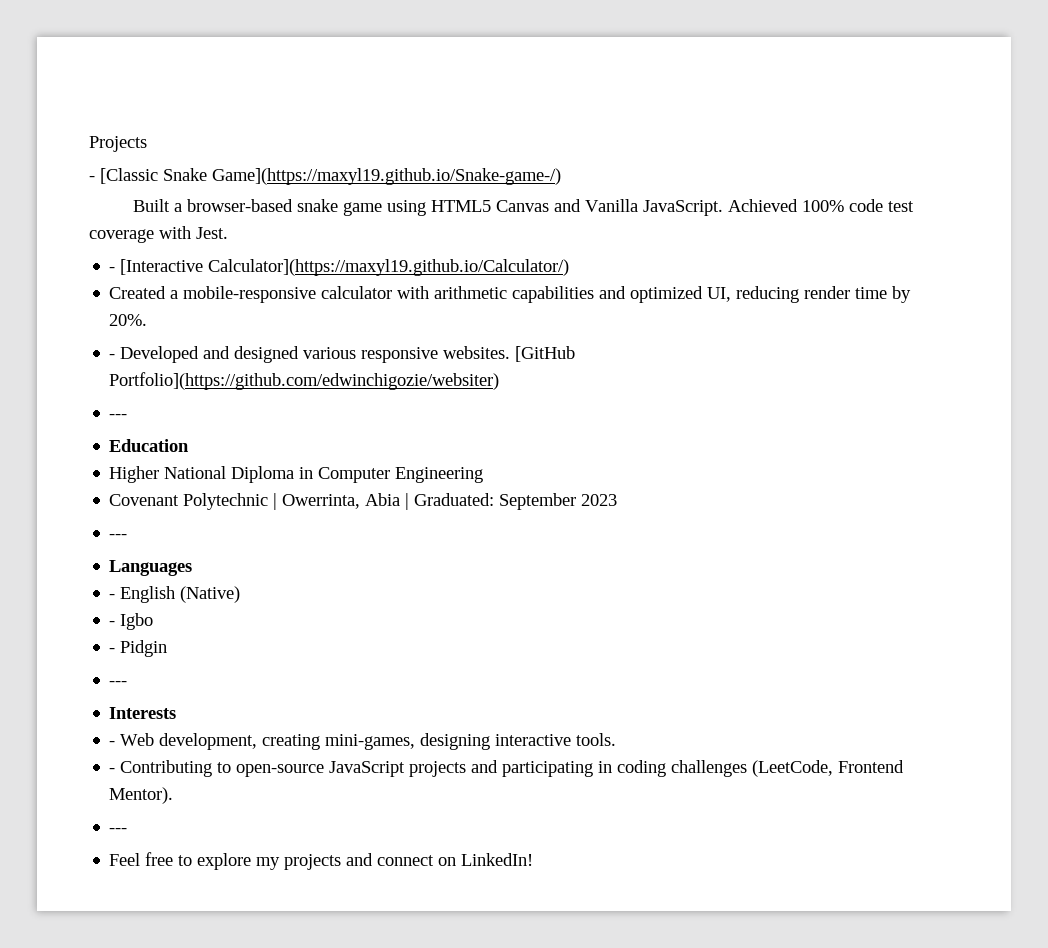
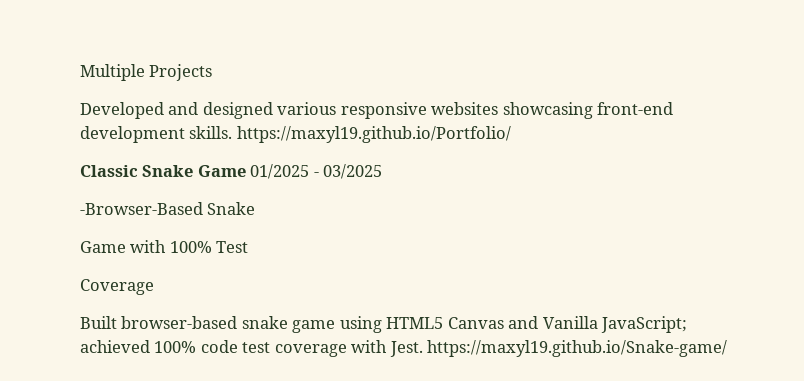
(89, 144) none -> [80,64,145,81] Multiple
[89,168,561,185] - [Classic Snake Game](https://maxyl19.github.io/Snake-game-/) -> [80,102,674,119] [80,126,511,143] [80,164,383,179] [80,202,256,215] [80,240,249,253] [80,279,154,295] Developed and designed various responsive websites showcasing front-end development skills. https://maxyl19.github.io/Portfolio/ // Classic Snake Game 01/2025 - 03/2025 // -Browser-Based Snake // Game with 100% Test // Coverage
[173,203,182,212] a -> (117, 322) none
[642,199,798,216] JavaScript. Achieved -> [601,316,688,333] [80,340,150,353] JavaScript; achieved
[109,259,570,276] [109,286,912,303] [109,314,148,326] [109,346,576,363] [109,372,500,390] [109,414,128,419] [109,439,190,452] [109,466,484,483] [109,493,618,510] [109,534,128,539] [109,560,193,576] [109,586,241,603] [109,613,154,630] [109,640,168,657] [109,681,128,686] [109,707,177,719] [109,733,617,750] [109,760,905,777] [109,787,174,804] [109,828,128,833] [109,852,534,870] // - [Interactive Calculator](https://maxyl19.github.io/Calculator/) // Created a mobile-responsive calculator with arithmetic capabilities and optimized UI, reducing render time by 20%. // - Developed and designed various responsive websites. [GitHub Portfolio](https://github.com/edwinchigozie/websiter) // --- // Education // Higher National Diploma in Computer Engineering // Covenant Polytechnic | Owerrinta, Abia | Graduated: September 2023 // --- // Languages // - English (Native) // - Igbo // - Pidgin // --- // Interests // - Web development, creating mini-games, designing interactive tools. // - Contributing to open-source JavaScript projects and participating in coding challenges (LeetCode, Frontend Mentor). // --- // Feel free to explore my projects and connect on LinkedIn! -> [427,340,728,357] https://maxyl19.github.io/Snake-game/

